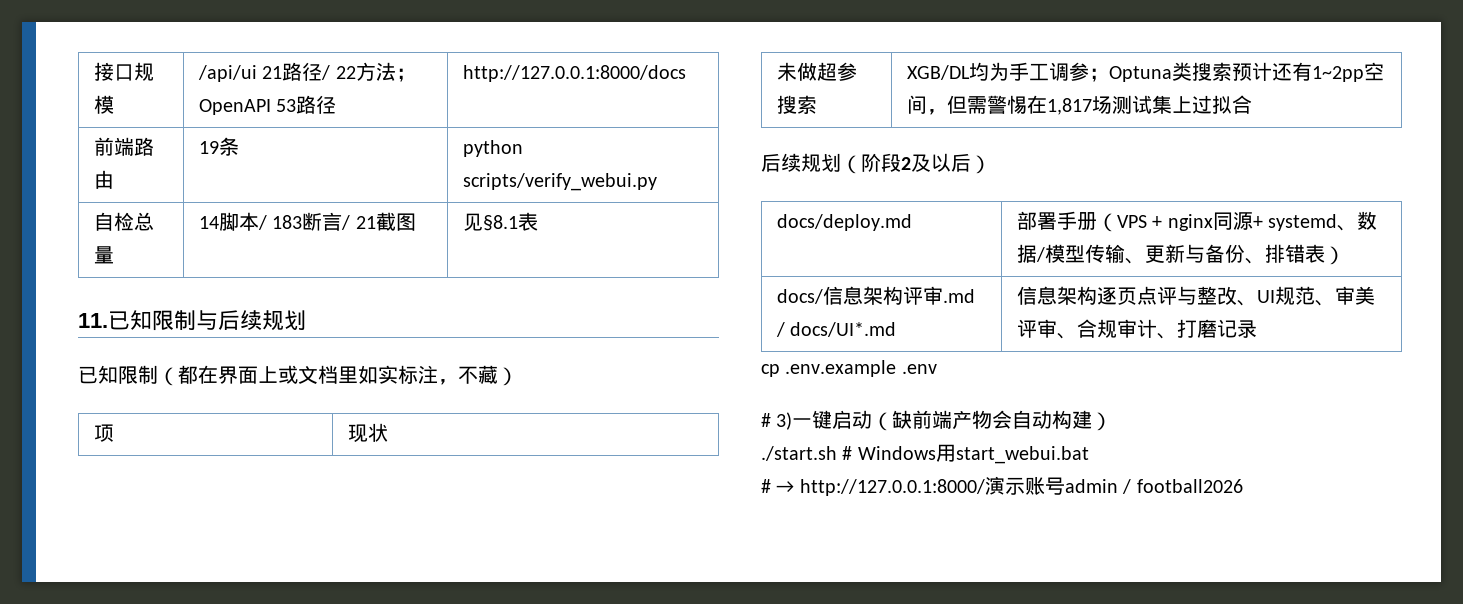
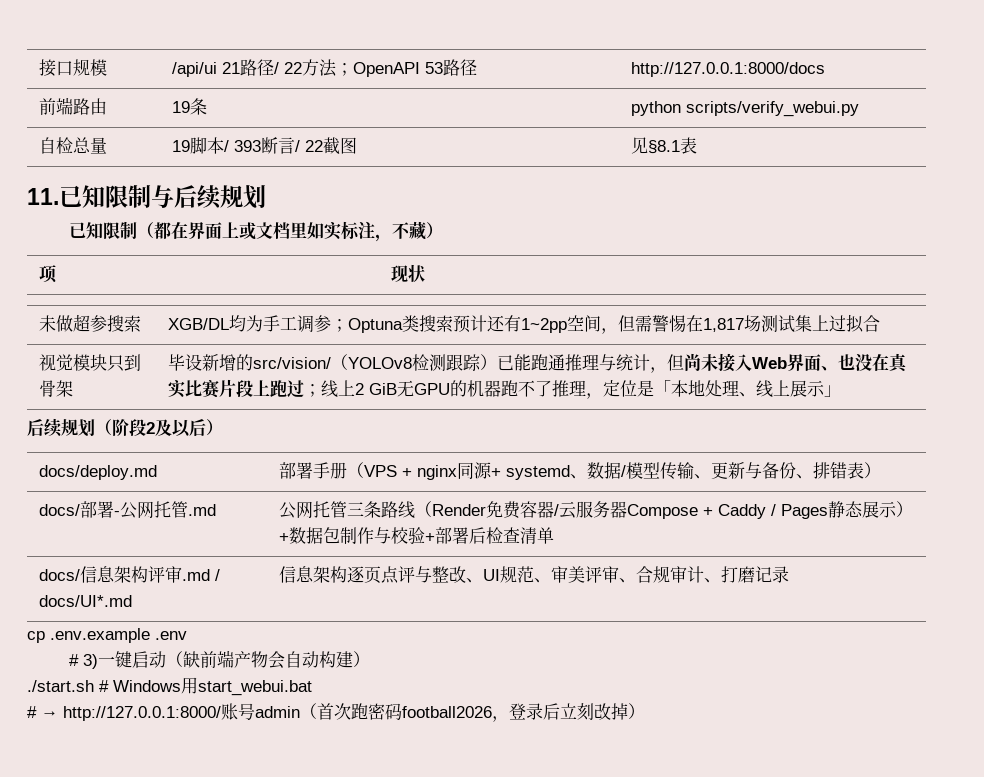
[198,216,219,229] 14 -> [172,140,191,152] 19
[272,215,303,229] 183 -> [234,140,262,152] 393
[355,216,376,229] 21 -> [305,140,324,152] 22
(1252, 104) none -> [39,354,142,372] [39,380,74,397] [168,353,909,373] [168,379,842,399] // 视觉模块只到骨架 | 毕设新增的src/vision/（YOLOv8检测跟踪）已能跑通推理与统计，但尚未接入Web界面、也没在真实比赛片段上跑过；线上2 GiB无GPU的机器跑不了推理，定位是「本地处理、线上展示」
(1345, 255) none -> [39,501,217,519] [279,501,914,519] [279,527,555,544] // docs/部署-公网托管.md | 公网托管三条路线（Render免费容器/云服务器Compose + Caddy / Pages静态展示）+数据包制作与校验+部署后检查清单
[984,476,1025,495] 演示 -> (221, 713) none
[1122,479,1243,494] / football2026 -> [300,703,645,722] （首次跑密码football2026，登录后立刻改掉）

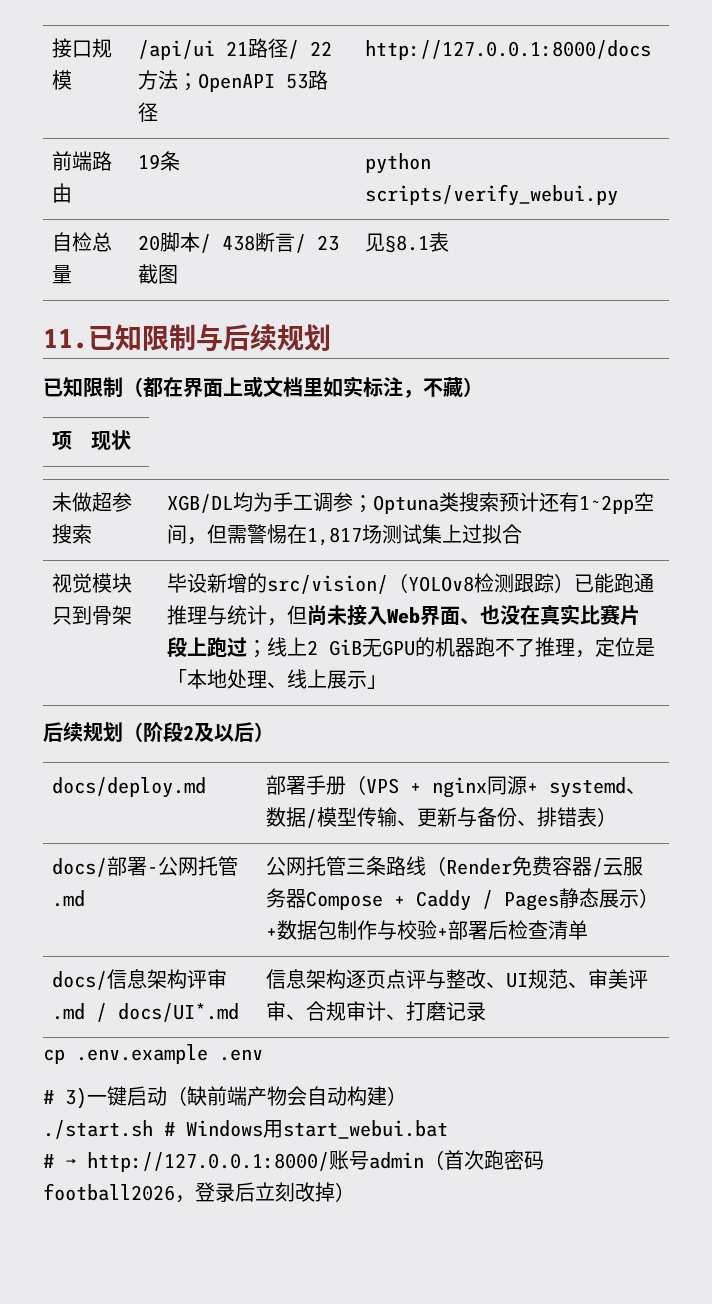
[172,140,191,152] 19 -> [138,235,161,251] 20
[234,140,262,152] 393 -> [222,235,256,251] 438
[305,140,324,152] 22 -> [317,235,340,251] 23

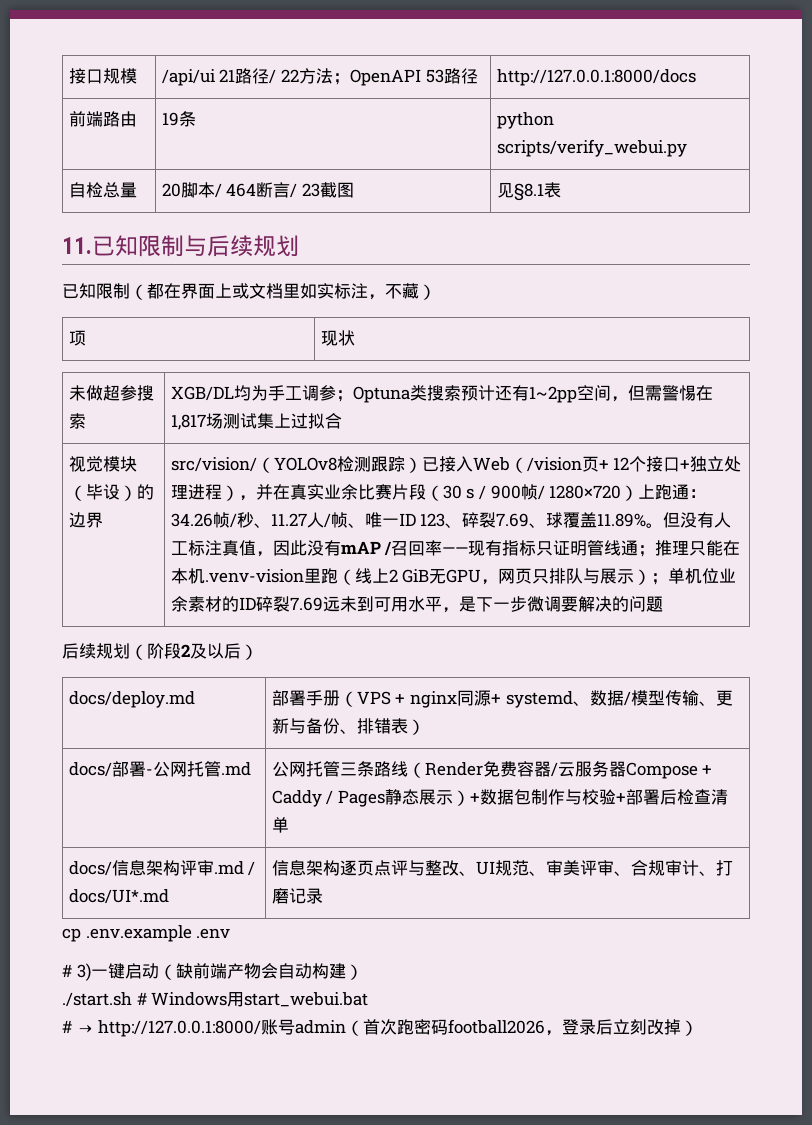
[222,235,256,251] 438 -> [226,183,257,197] 464
[52,605,133,625] [167,573,268,593] 只到骨架 | 毕设新增的 -> [68,484,154,501] [68,512,103,528] （毕设）的边界 |
[594,573,655,593] [167,604,641,626] [167,637,268,658] 能跑通推理与统计，但尚未接入Web界面、也没在真实比赛片段上跑过； -> [438,456,742,473] [170,484,707,501] [170,512,732,528] [170,540,741,557] [170,568,355,585] 接入Web（/vision页+ 12个接口+独立处理进程），并在真实业余比赛片段（30 s / 900帧/ 1280×720）上跑通：34.26帧/秒、11.27人/帧、唯一ID 123、碎裂7.69、球覆盖11.89%。但没有人工标注真值，因此没有mAP /召回率——现有指标只证明管线通；推理只能在本机.venv-vision里跑（
[415,637,656,658] [167,669,388,689] 的机器跑不了推理，定位是「本地处理、线上展示」 -> [481,568,737,585] [170,596,663,613] ，网页只排队与展示）；单机位业余素材的ID碎裂7.69远未到可用水平，是下一步微调要解决的问题

